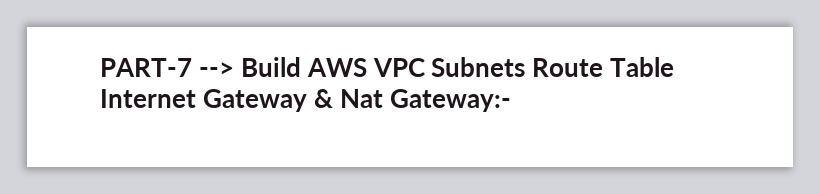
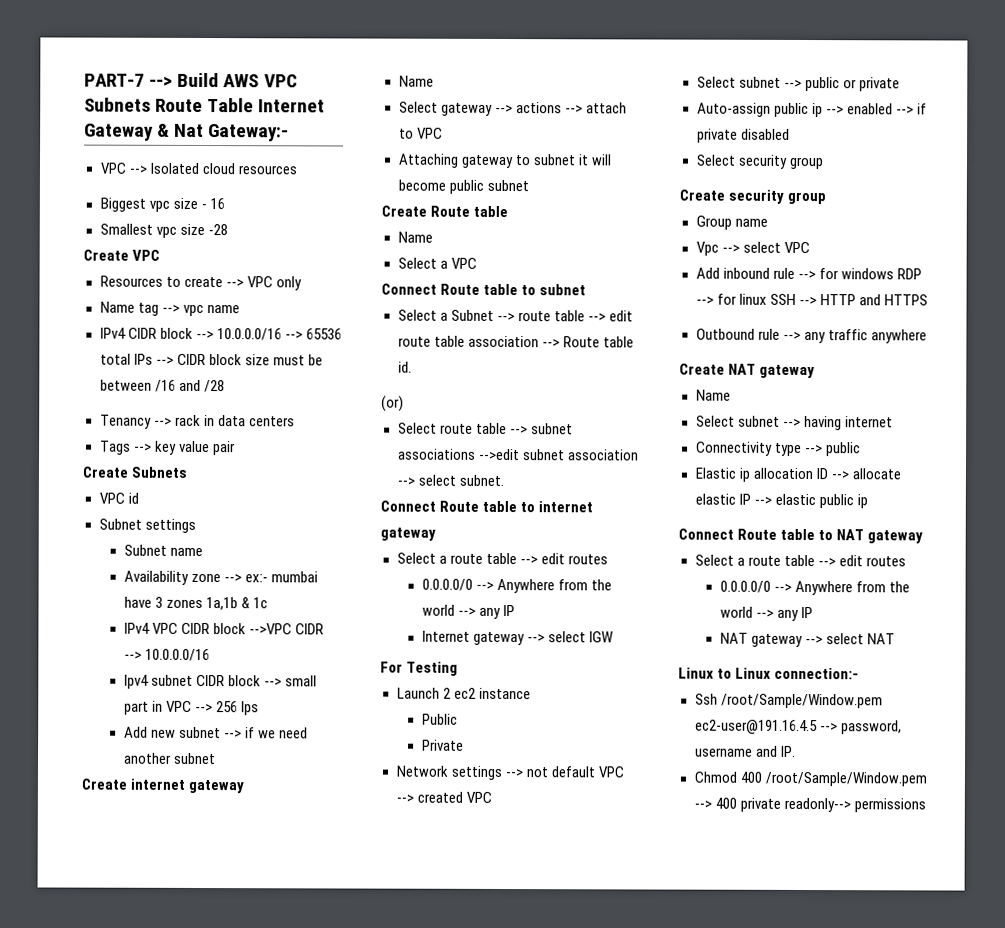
(511, 100) none -> [99,162,297,175] [99,197,225,212] [99,223,228,238] [83,249,161,261] [99,275,302,291] [99,301,240,317] [99,327,342,341] [99,353,323,366] [99,379,225,393] [99,414,295,429] [99,440,236,456] [82,466,188,478] [98,492,139,504] [98,518,196,533] [123,544,203,557] [123,570,319,585] [123,596,269,611] [123,622,325,635] [123,648,210,662] [123,674,318,689] [123,700,260,716] [123,726,309,739] [123,752,216,765] [81,778,245,794] [398,75,434,87] [398,101,627,116] [398,127,443,139] [397,153,612,169] [397,179,529,194] [381,205,509,218] [397,231,433,243] [397,257,477,269] [381,283,587,296] [397,309,633,322] [397,335,634,348] [397,361,412,373] [381,395,404,412] [397,422,573,435] [397,448,639,461] [396,474,504,487] [380,500,594,513] [380,527,436,541] [396,552,608,565] [421,578,613,594] [421,604,516,619] [421,630,615,646] [380,661,459,676] [396,687,531,700] [421,713,458,725] [421,739,464,751] [395,765,624,780] [395,791,492,803] [696,76,900,92] [696,102,927,118] [696,128,790,143] [695,154,824,170] [679,189,827,205] [695,215,768,230] [695,241,810,256] [695,267,922,280] [695,293,928,306] [695,328,927,344] [679,363,816,379] [695,389,731,401] [695,415,893,431] [695,441,861,457] [694,467,901,482] [694,493,868,509] [678,528,924,544] [694,554,906,567] [719,580,911,596] [719,606,814,621] [719,632,896,647] [678,667,860,680] [694,693,883,709] [694,719,902,735] [694,745,796,757] [693,771,927,787] [693,797,926,813] // VPC --> Isolated cloud resources // Biggest vpc size - 16 // Smallest vpc size -28 // Create VPC // Resources to create --> VPC only // Name tag --> vpc name // IPv4 CIDR block --> 10.0.0.0/16 --> 65536 total IPs --> CIDR block size must be between /16 and /28 // Tenancy --> rack in data centers // Tags --> key value pair // Create Subnets // VPC id // Subnet settings // Subnet name // Availability zone --> ex:- mumbai have 3 zones 1a,1b & 1c // IPv4 VPC CIDR block -->VPC CIDR --> 10.0.0.0/16 // Ipv4 subnet CIDR block --> small part in VPC --> 256 Ips // Add new subnet --> if we need another subnet // Create internet gateway // Name // Select gateway --> actions --> attach to VPC // Attaching gateway to subnet it will become public subnet // Create Route table // Name // Select a VPC // Connect Route table to subnet // Select a Subnet --> route table --> edit route table association --> Route table id. // (or) // Select route table --> subnet associations -->edit subnet association --> select subnet. // Connect Route table to internet gateway // Select a route table --> edit routes // 0.0.0.0/0 --> Anywhere from the world --> any IP // Internet gateway --> select IGW // For Testing // Launch 2 ec2 instance // Public // Private // Network settings --> not default VPC --> created VPC // Select subnet --> public or private // Auto-assign public ip --> enabled --> if private disabled // Select security group // Create security group // Group name // Vpc --> select VPC // Add inbound rule --> for windows RDP --> for linux SSH --> HTTP and HTTPS // Outbound rule --> any traffic anywhere // Create NAT gateway // Name // Select subnet --> having internet // Connectivity type --> public // Elastic ip allocation ID --> allocate elastic IP --> elastic public ip // Connect Route table to NAT gateway // Select a route table --> edit routes // 0.0.0.0/0 --> Anywhere from the world --> any IP // NAT gateway --> select NAT // Linux to Linux connection:- // Ssh /root/Sample/Window.pem ec2-user@191.16.4.5 --> password, username and IP. // Chmod 400 /root/Sample/Window.pem --> 400 private readonly--> permissions

